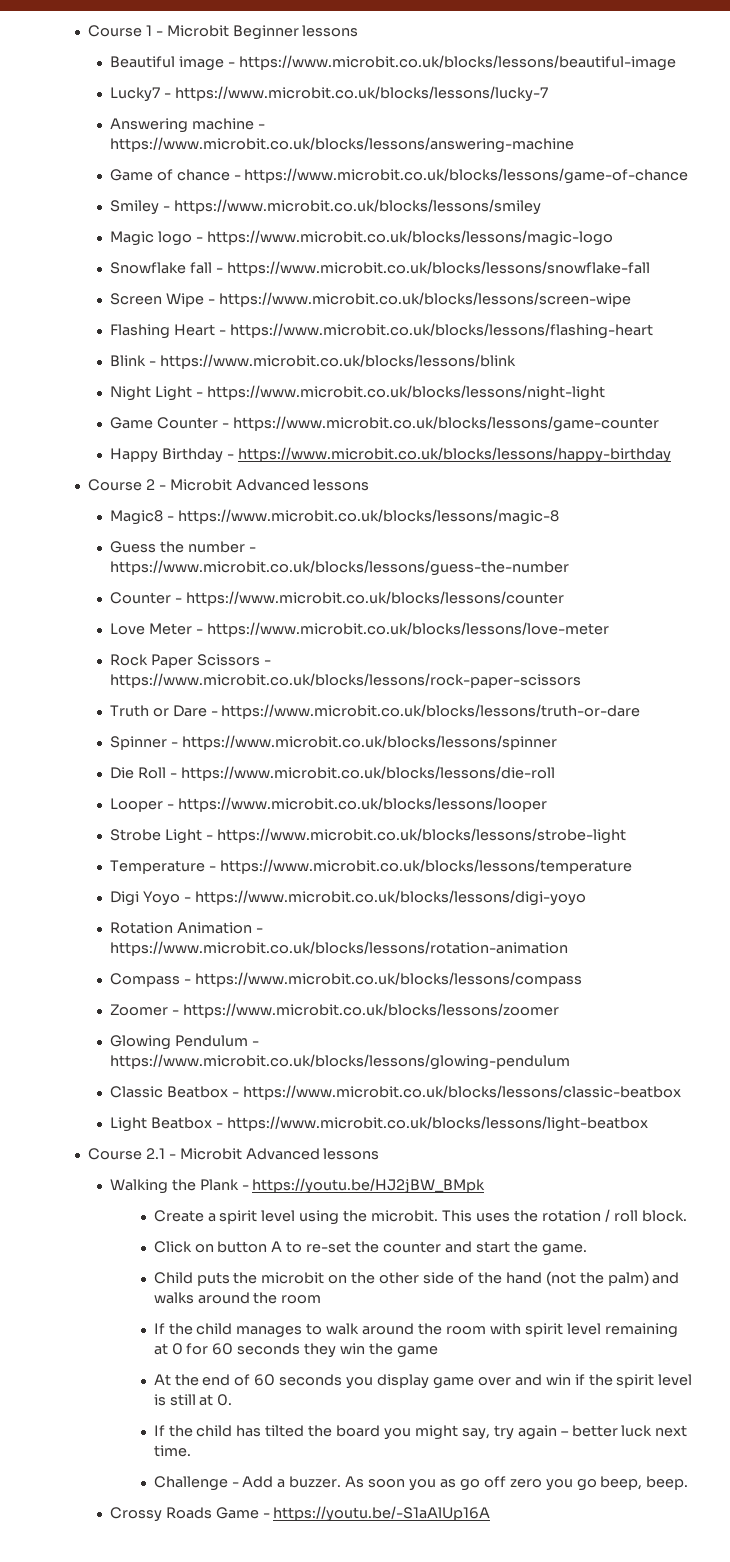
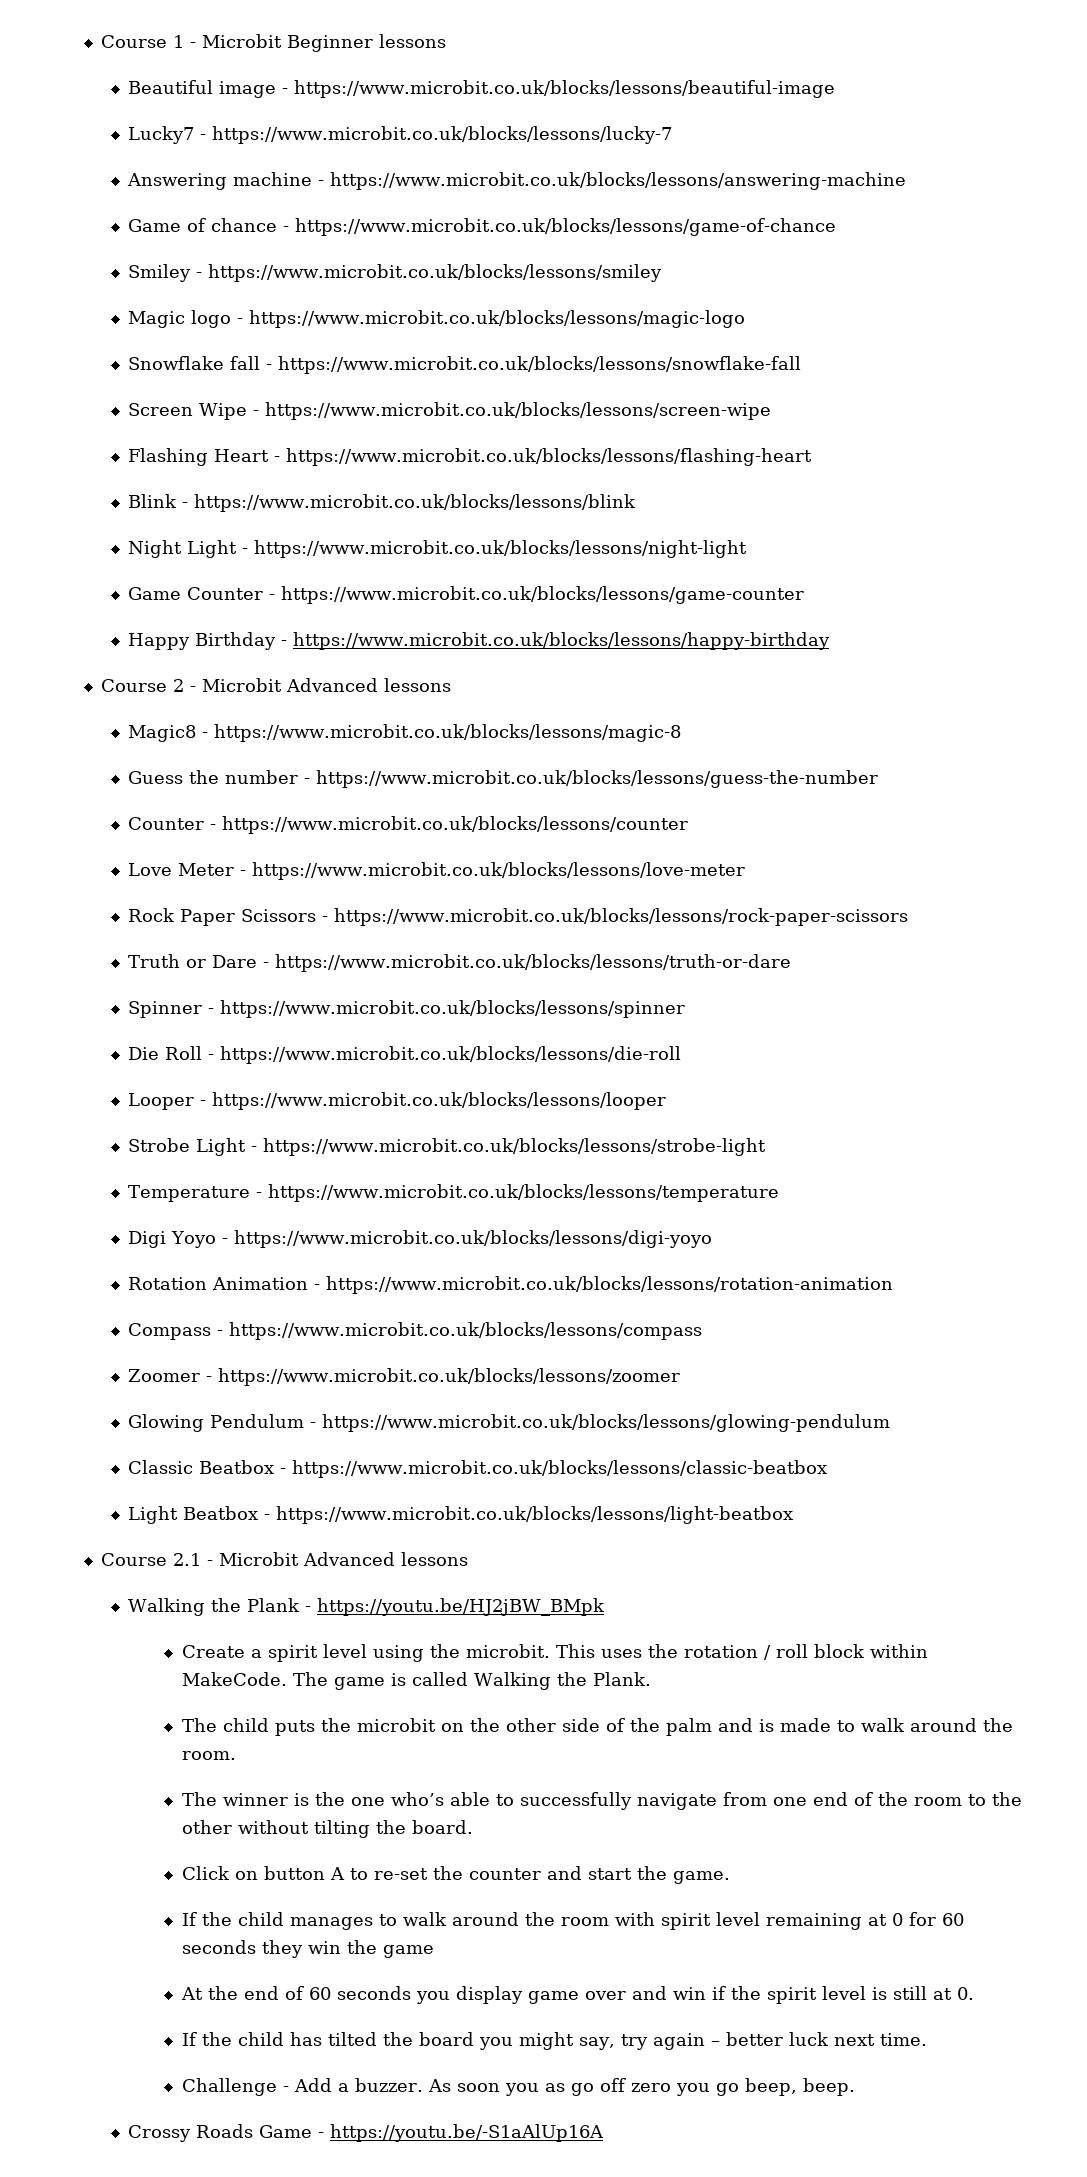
[641,1210,687,1222] block. -> [813,1644,928,1658] [181,1672,651,1690] [181,1718,1013,1736] [181,1751,236,1760] [181,1792,1022,1810] [181,1820,473,1838] block within MakeCode. The game is called Walking the Plank. // The child puts the microbit on the other side of the palm and is made to walk around the room. // The winner is the one who’s able to successfully navigate from one end of the room to the other without tilting the board.
[153,1271,680,1286] [153,1292,322,1304] // Child puts the microbit on the other side of the hand (not the palm) and walks around the room -> (730, 1877) none

